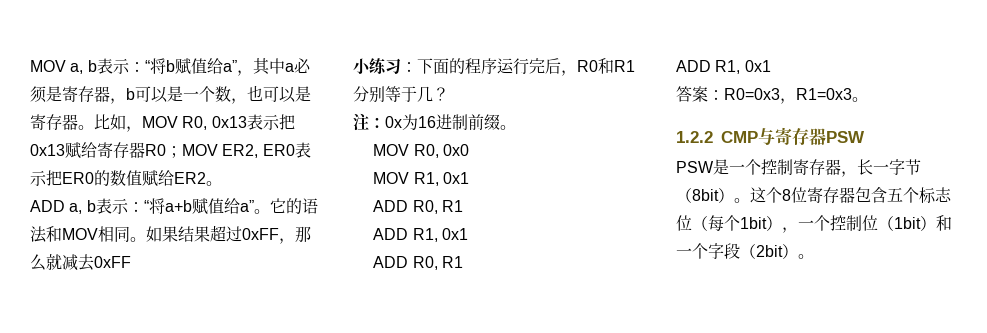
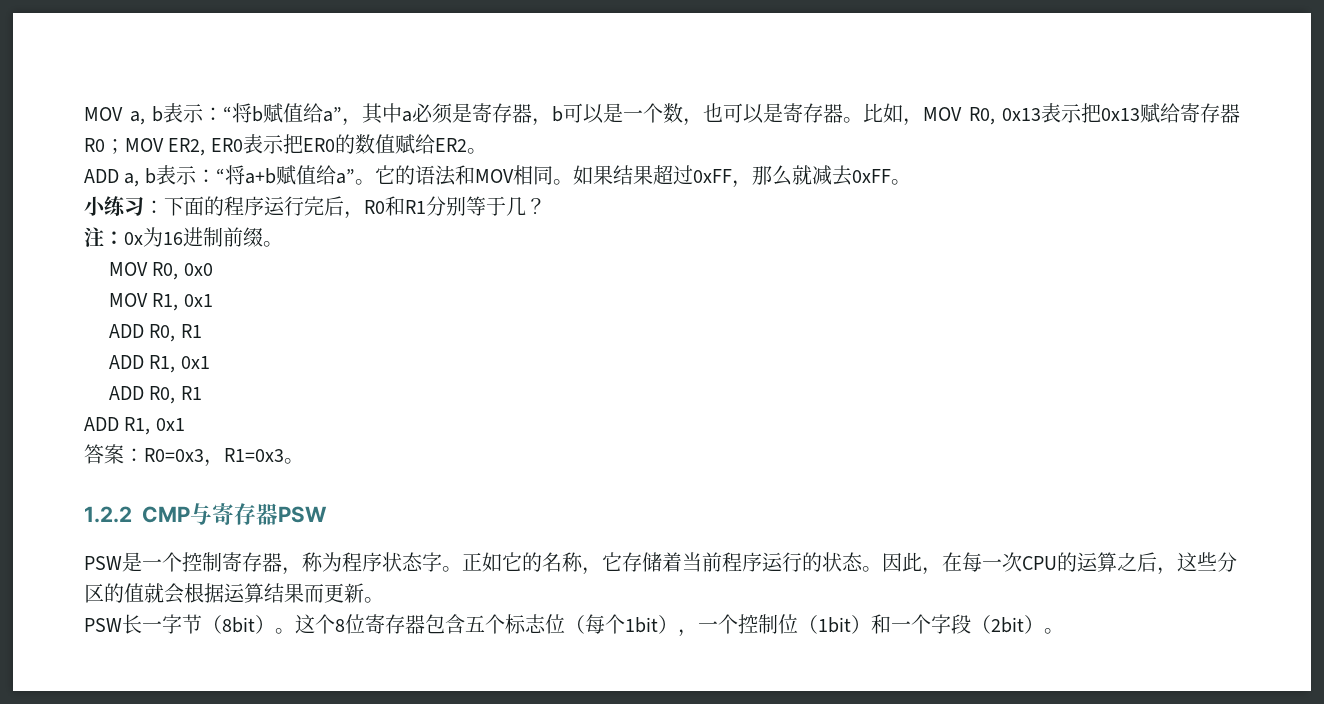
(131, 262) none -> [890,179,911,185] 。
(857, 174) none -> [302,552,1237,575] [84,583,384,604] [84,618,122,632] 称为程序状态字。正如它的名称，它存储着当前程序运行的状态。因此，在每一次CPU的运算之后，这些分区的值就会根据运算结果而更新。 // PSW

